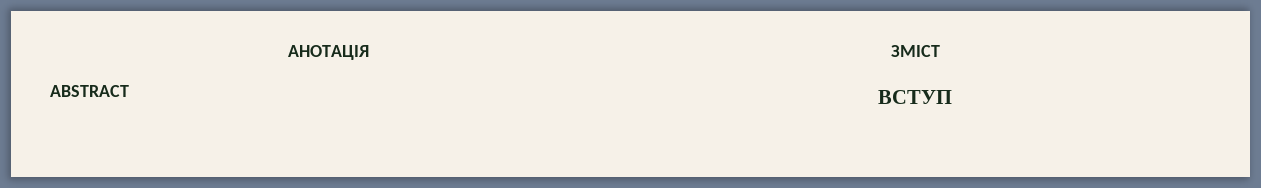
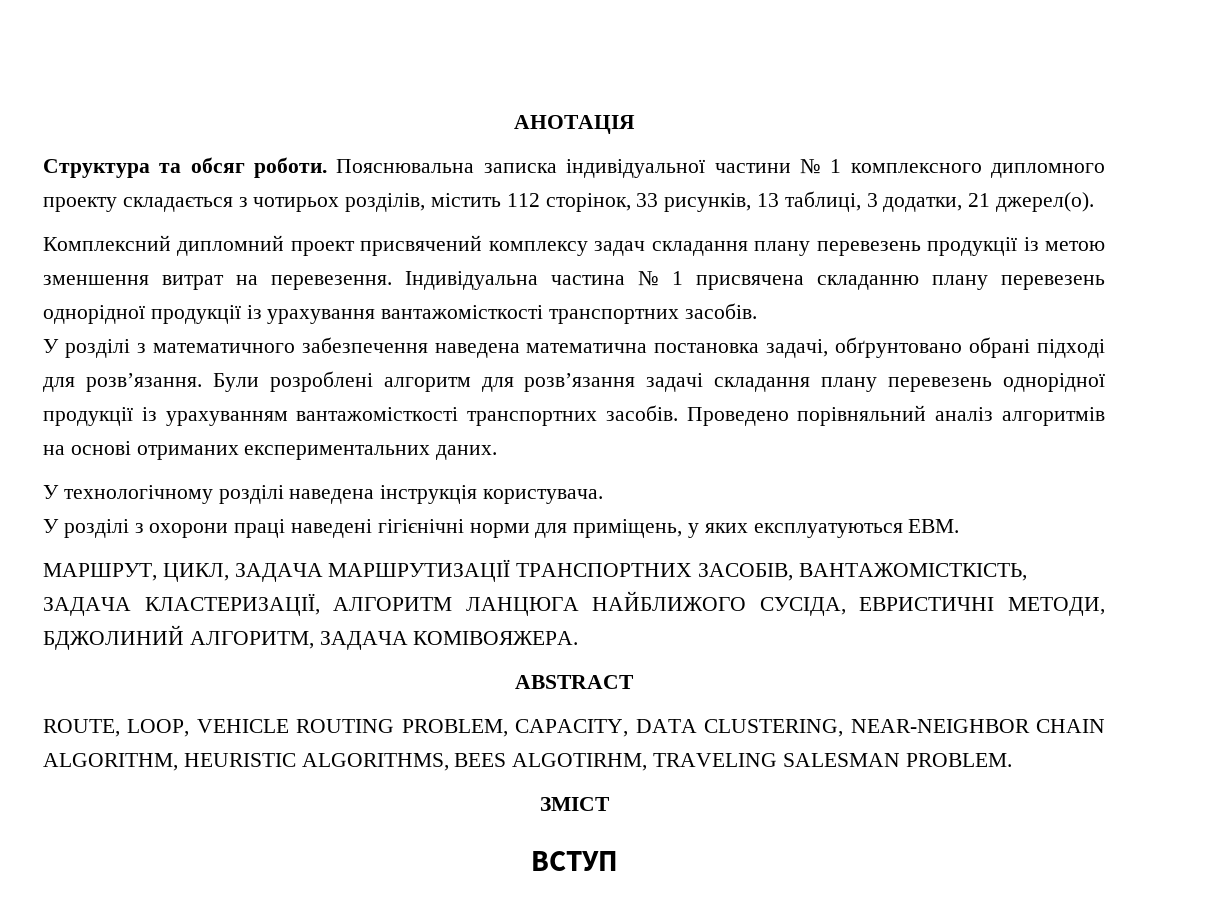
[50,85,129,97] ABSTRACT -> [43,157,1105,178] [43,191,1095,212] [43,235,1106,256] [43,271,1105,290] [43,303,757,324] [43,337,1105,358] [43,371,1105,392] [43,405,1105,426] [43,441,498,460] [43,485,604,504] [43,519,960,538] [43,559,1027,582] [43,591,1105,616] [43,625,579,650] [515,675,634,689] [43,719,1105,737] [43,753,1012,771] Структура та обсяг роботи. Пояснювальна записка індивідуальної частини № 1 комплексного дипломного проекту складається з чотирьох розділів, містить 112 сторінок, 33 рисунків, 13 таблиці, 3 додатки, 21 джерел(о). // Комплексний дипломний проект присвячений комплексу задач складання плану перевезень продукції із метою зменшення витрат на перевезення. Індивідуальна частина № 1 присвячена складанню плану перевезень однорідної продукції із урахування вантажомісткості транспортних засобів. // У розділі з математичного забезпечення наведена математична постановка задачі, обґрунтовано обрані підході для розв’язання. Були розроблені алгоритм для розв’язання задачі складання плану перевезень однорідної продукції із урахуванням вантажомісткості транспортних засобів. Проведено порівняльний аналіз алгоритмів на основі отриманих експериментальних даних. // У технологічному розділі наведена інструкція користувача. // У розділі з охорони праці наведені гігієнічні норми для приміщень, у яких експлуатуються ЕВМ. // МАРШРУТ, ЦИКЛ, ЗАДАЧА МАРШРУТИЗАЦІЇ ТРАНСПОРТНИХ ЗАСОБІВ, ВАНТАЖОМІСТКІСТЬ, ЗАДАЧА КЛАСТЕРИЗАЦІЇ, АЛГОРИТМ ЛАНЦЮГА НАЙБЛИЖОГО СУСІДА, ЕВРИСТИЧНІ МЕТОДИ, БДЖОЛИНИЙ АЛГОРИТМ, ЗАДАЧА КОМІВОЯЖЕРА. // ABSTRACT // ROUTE, LOOP, VEHICLE ROUTING PROBLEM, CAPACITY, DATA CLUSTERING, NEAR-NEIGHBOR CHAIN ALGORITHM, HEURISTIC ALGORITHMS, BEES ALGOTIRHM, TRAVELING SALESMAN PROBLEM.

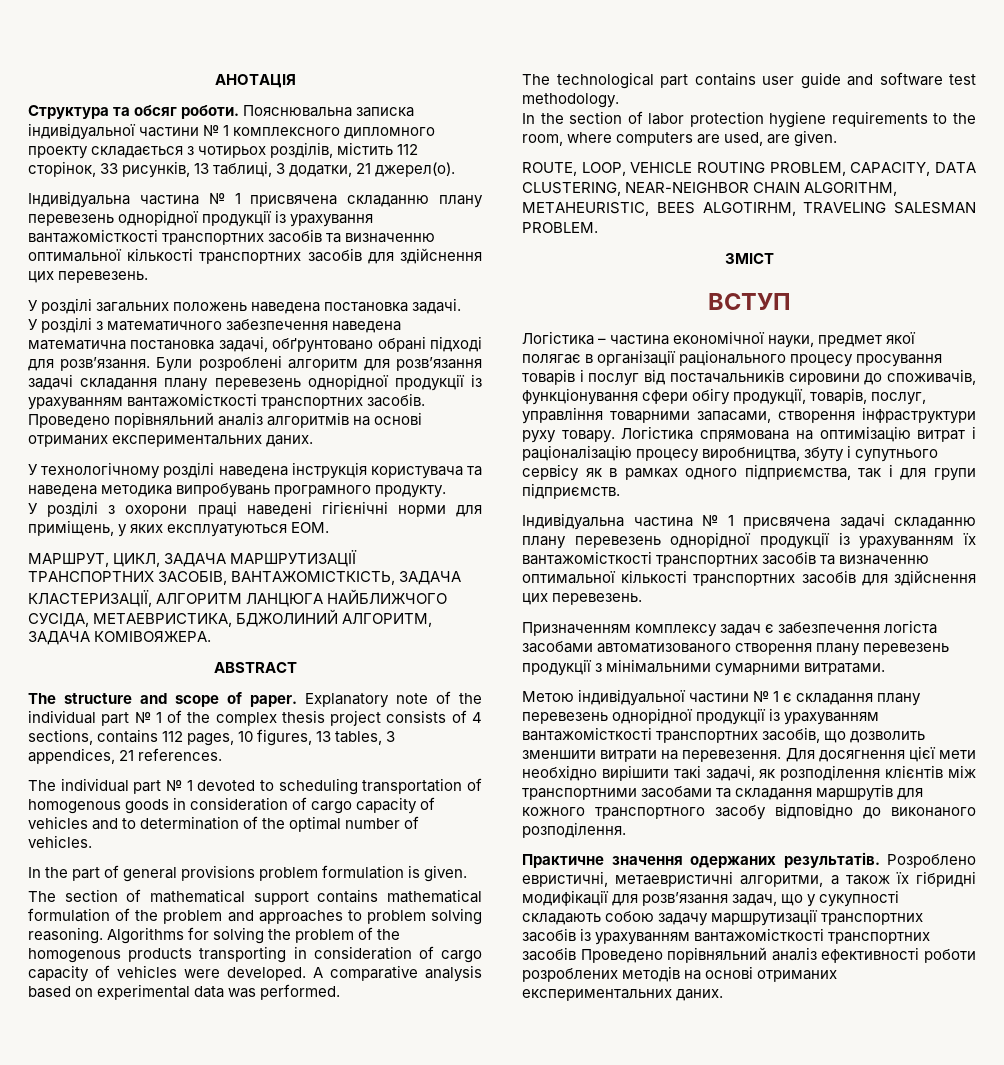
[43,235,1106,256] [43,275,392,290] Комплексний дипломний проект присвячений комплексу задач складання плану перевезень продукції із метою зменшення витрат на перевезення. -> (456, 169) none
[684,303,757,319] засобів. -> [268,229,436,243] [28,248,482,264] [28,271,149,283] [28,298,462,314] засобів та визначенню оптимальної кількості транспортних засобів для здійснення цих перевезень. // У розділі загальних положень наведена постановка задачі.
[483,489,604,504] користувача. -> [370,466,483,479] [28,483,447,498] користувача та наведена методика випробувань програмного продукту.
[908,519,960,533] ЕВМ. -> [291,522,330,533] ЕОМ.
[592,591,1105,616] НАЙБЛИЖОГО СУСІДА, ЕВРИСТИЧНІ МЕТОДИ, -> [327,589,448,604] [28,613,233,627] НАЙБЛИЖЧОГО СУСІДА, МЕТАЕВРИСТИКА,
(634, 682) none -> [28,691,482,708] [28,710,482,726] [28,729,396,746] [28,748,223,764] [28,778,482,795] [28,797,436,814] [28,816,420,832] [28,835,92,848] [28,865,468,882] [28,889,482,905] [28,908,482,925] [28,927,401,944] [28,946,483,963] [28,965,482,982] [28,984,341,1000] [522,72,976,89] [522,93,619,108] [522,111,976,128] [522,130,838,147] // The structure and scope of paper. Explanatory note of the individual part № 1 of the complex thesis project consists of 4 sections, contains 112 pages, 10 figures, 13 tables, 3 appendices, 21 references. // The individual part № 1 devoted to scheduling transportation of homogenous goods in consideration of cargo capacity of vehicles and to determination of the optimal number of vehicles. // In the part of general provisions problem formulation is given. // The section of mathematical support contains mathematical formulation of the problem and approaches to problem solving reasoning. Algorithms for solving the problem of the homogenous products transporting in consideration of cargo capacity of vehicles were developed. A comparative analysis based on experimental data was performed. // The technological part contains user guide and software test methodology. // In the section of labor protection hygiene requirements to the room, where computers are used, are given.
[183,753,449,771] HEURISTIC ALGORITHMS, -> [522,202,649,216] METAHEURISTIC,
(618, 861) none -> [522,331,917,348] [522,350,943,367] [522,369,976,386] [522,388,927,405] [522,407,976,424] [522,426,976,443] [522,445,939,462] [522,464,976,481] [522,483,620,499] [522,513,976,530] [522,532,976,549] [522,551,930,567] [522,570,976,586] [522,593,643,605] [522,620,938,637] [522,641,950,656] [522,659,886,676] [522,689,922,706] [522,708,880,725] [522,727,926,743] [522,746,977,762] [522,765,977,781] [522,784,924,801] [522,803,976,820] [522,822,626,838] [522,852,976,868] [522,871,977,887] [522,890,900,907] [522,909,924,926] [522,928,931,945] [522,947,976,963] [522,966,838,982] [522,989,724,1001] // Логістика – частина економічної науки, предмет якої полягає в організації раціонального процесу просування товарів і послуг від постачальників сировини до споживачів, функціонування сфери обігу продукції, товарів, послуг, управління товарними запасами, створення інфраструктури руху товару. Логістика спрямована на оптимізацію витрат і раціоналізацію процесу виробництва, збуту і супутнього сервісу як в рамках одного підприємства, так і для групи підприємств. // Індивідуальна частина № 1 присвячена задачі складанню плану перевезень однорідної продукції із урахуванням їх вантажомісткості транспортних засобів та визначенню оптимальної кількості транспортних засобів для здійснення цих перевезень. // Призначенням комплексу задач є забезпечення логіста засобами автоматизованого створення плану перевезень продукції з мінімальними сумарними витратами. // Метою індивідуальної частини № 1 є складання плану перевезень однорідної продукції із урахуванням вантажомісткості транспортних засобів, що дозволить зменшити витрати на перевезення. Для досягнення цієї мети необхідно вирішити такі задачі, як розподілення клієнтів між транспортними засобами та складання маршрутів для кожного транспортного засобу відповідно до виконаного розподілення. // Практичне значення одержаних результатів. Розроблено евристичні, метаевристичні алгоритми, а також їх гібридні модифікації для розв’язання задач, що у сукупності складають собою задачу маршрутизації транспортних засобів із урахуванням вантажомісткості транспортних засобів Проведено порівняльний аналіз ефективності роботи розроблених методів на основі отриманих експериментальних даних.

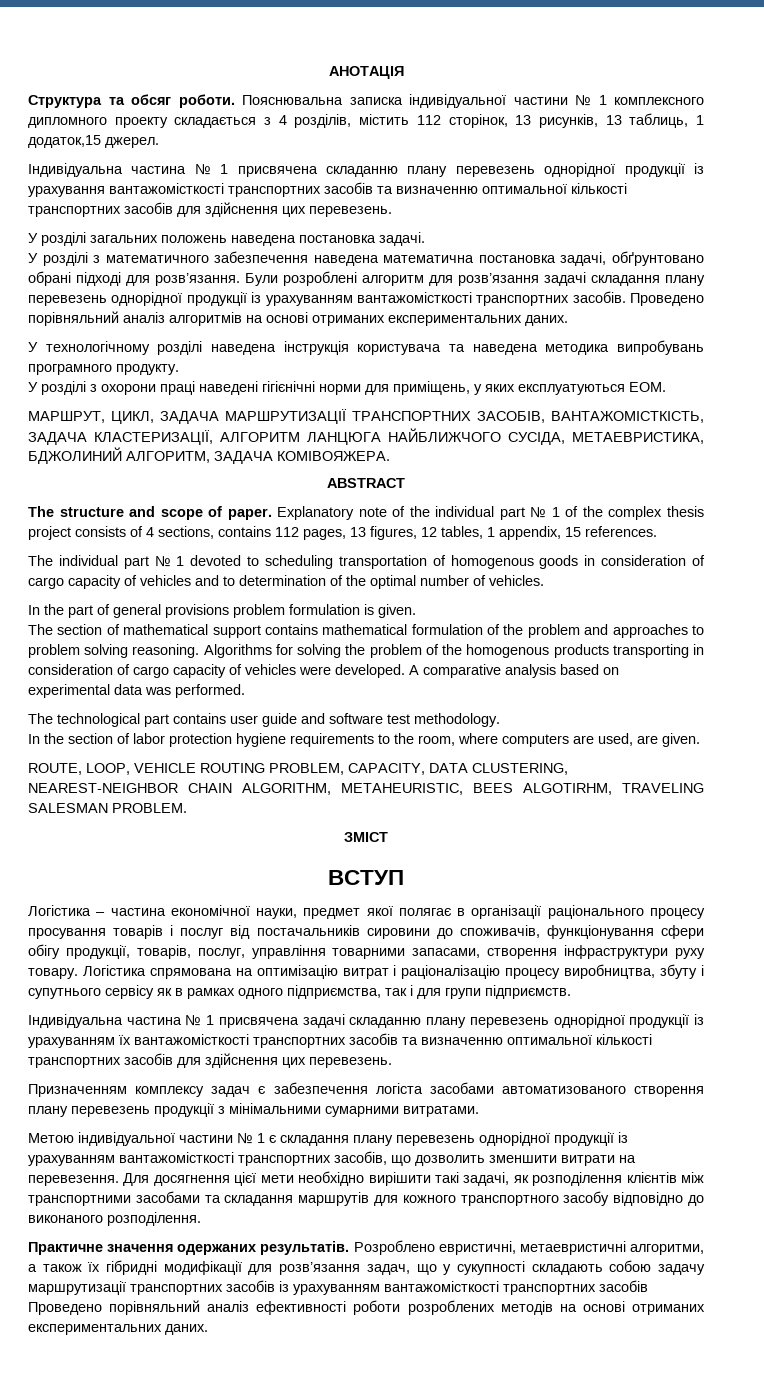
[198,146,267,158] чотирьох -> [278,115,287,125] 4
[100,163,119,174] 33 -> [515,115,532,125] 13
[213,161,456,177] таблиці, 3 додатки, 21 джерел(о). -> [629,113,704,128] [28,135,159,148] таблиць, 1 додаток,15 джерел.
[238,729,396,746] [28,748,135,764] 10 figures, 13 tables, 3 appendices, 21 -> [350,526,581,540] 13 figures, 12 tables, 1 appendix, 15
[625,182,750,193] NEAR-NEIGHBOR -> [28,783,178,793] NEAREST-NEIGHBOR

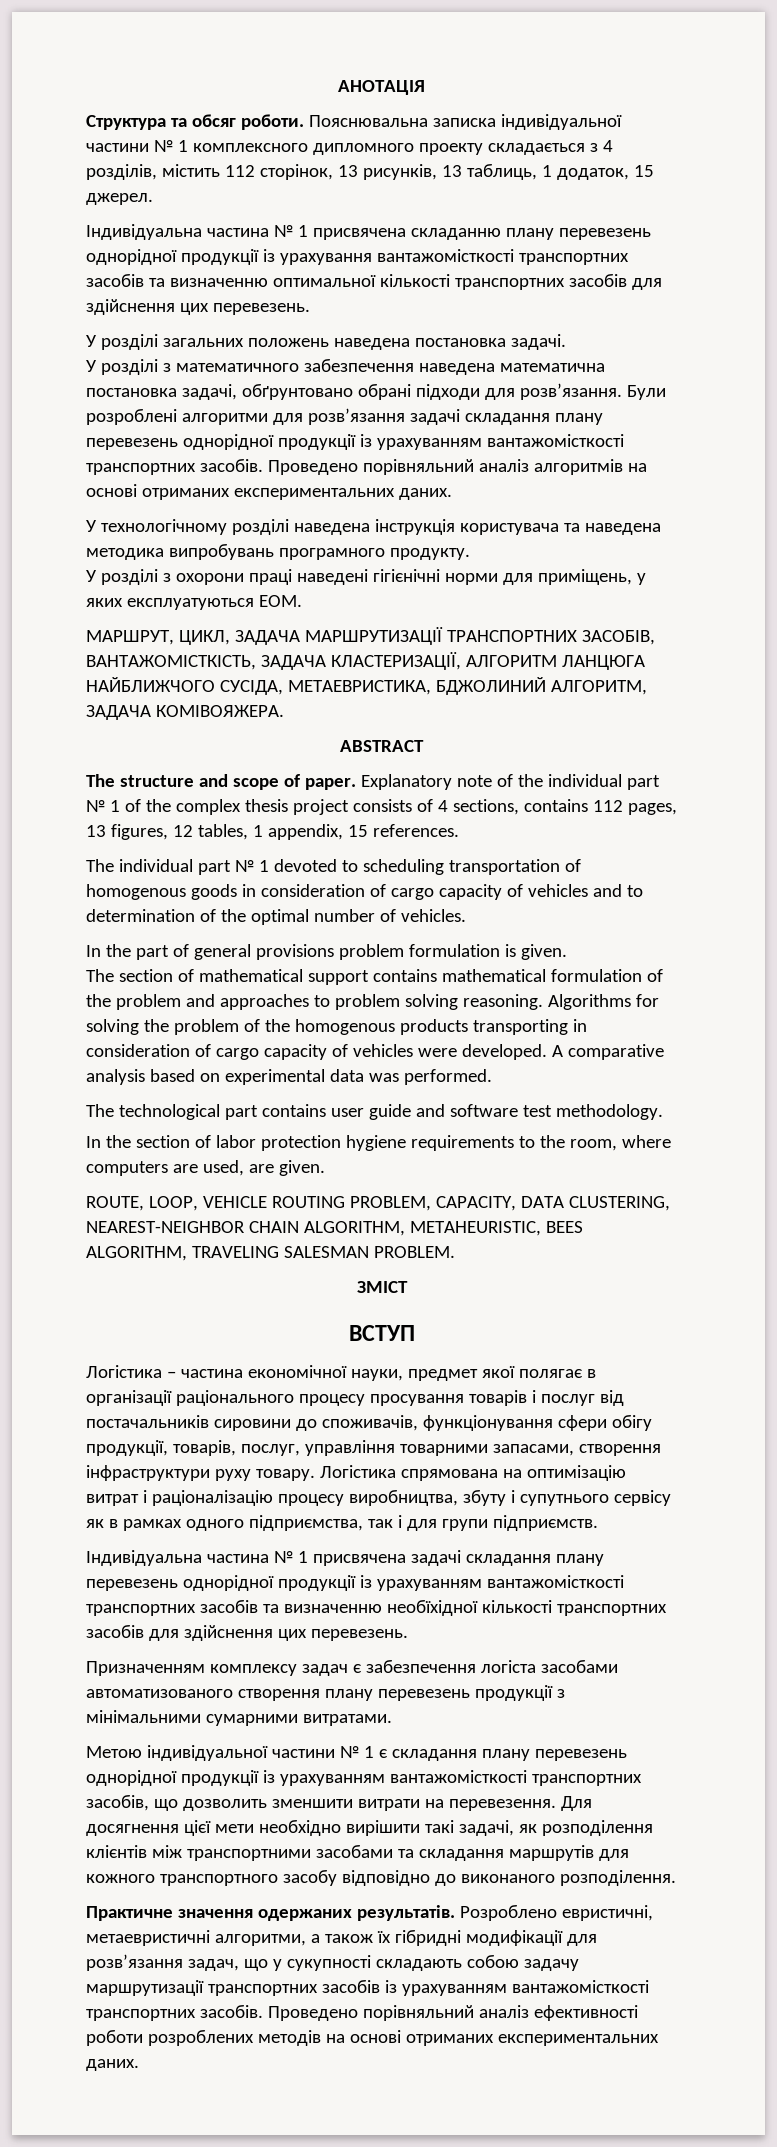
[28,135,101,148] додаток,15 -> [556,165,654,180] додаток, 15
[76,272,121,286] підході -> [415,384,480,400] підходи
[362,275,424,286] алгоритм -> [181,413,268,425] алгоритми
[523,783,612,795] ALGOTIRHM, -> [86,1246,187,1261] ALGORITHM,
[349,1014,705,1028] [28,1033,592,1048] складанню плану перевезень однорідної продукції із урахуванням їх вантажомісткості транспортних засобів та визначенню оптимальної -> [465,1554,604,1566] [86,1575,624,1591] [86,1600,478,1616] складання плану перевезень однорідної продукції із урахуванням вантажомісткості транспортних засобів та визначенню необїхідної
[599,1280,648,1292] засобів -> [199,2005,263,2018] засобів.

